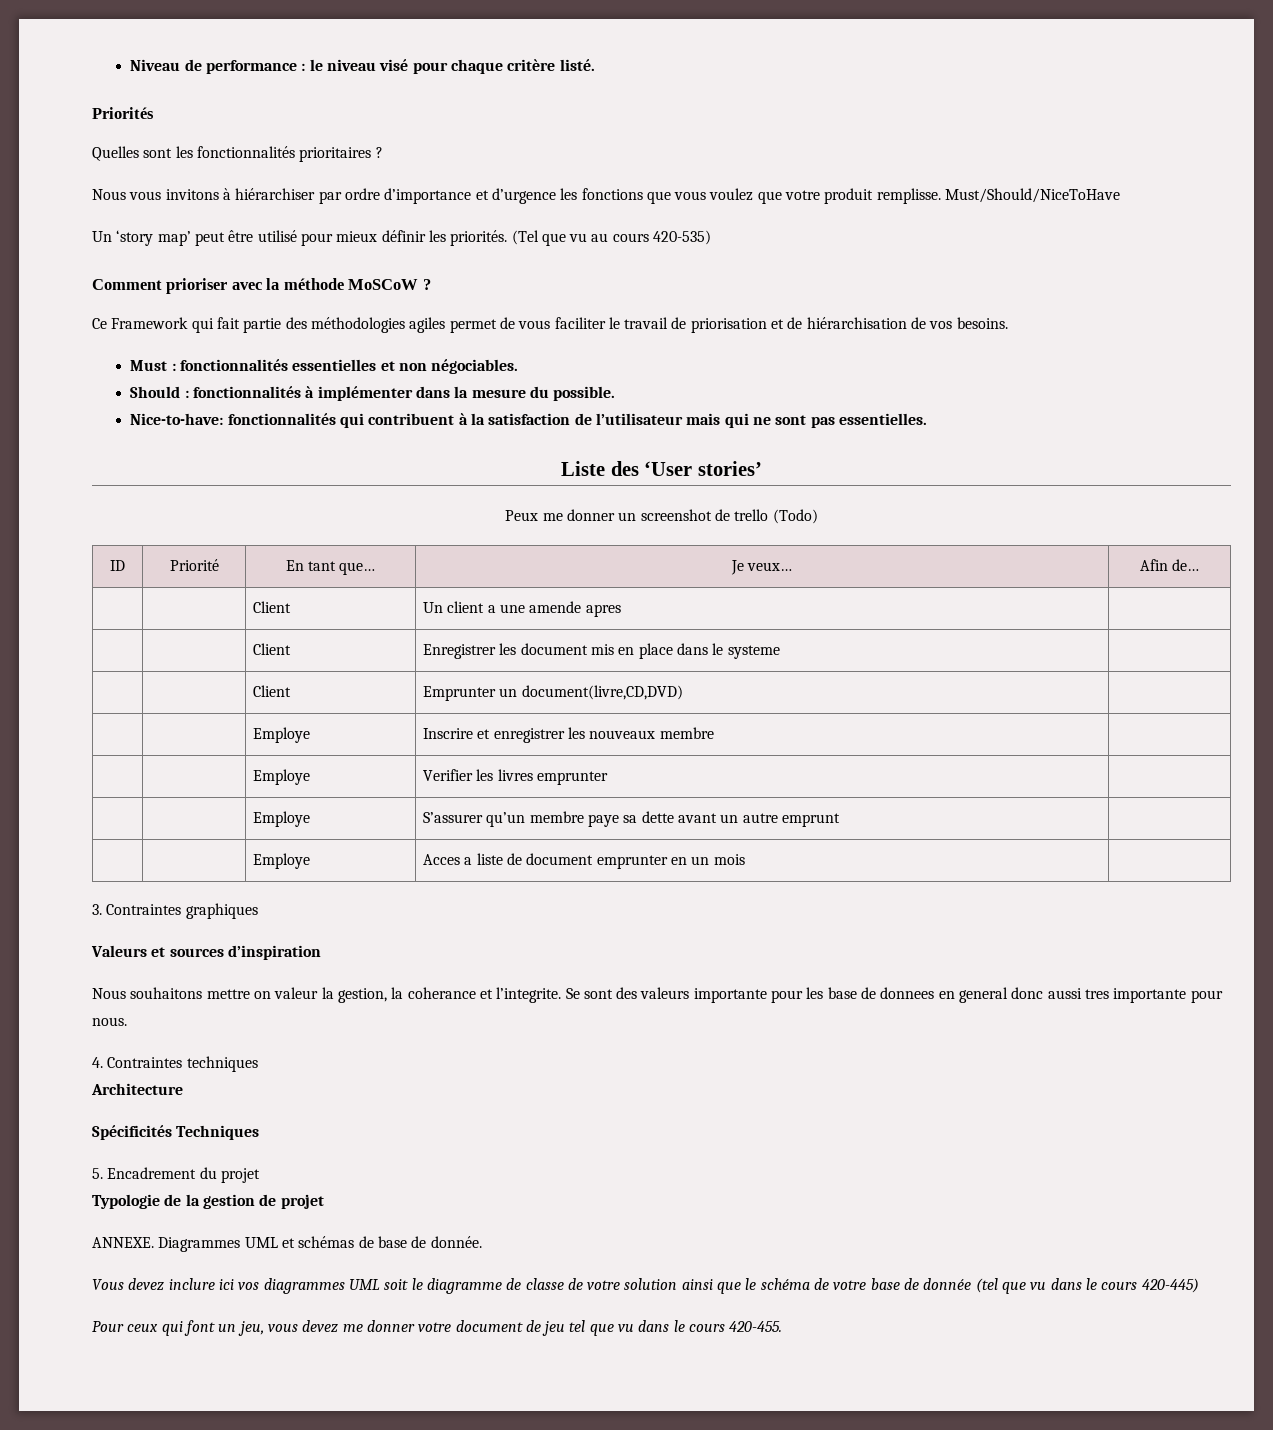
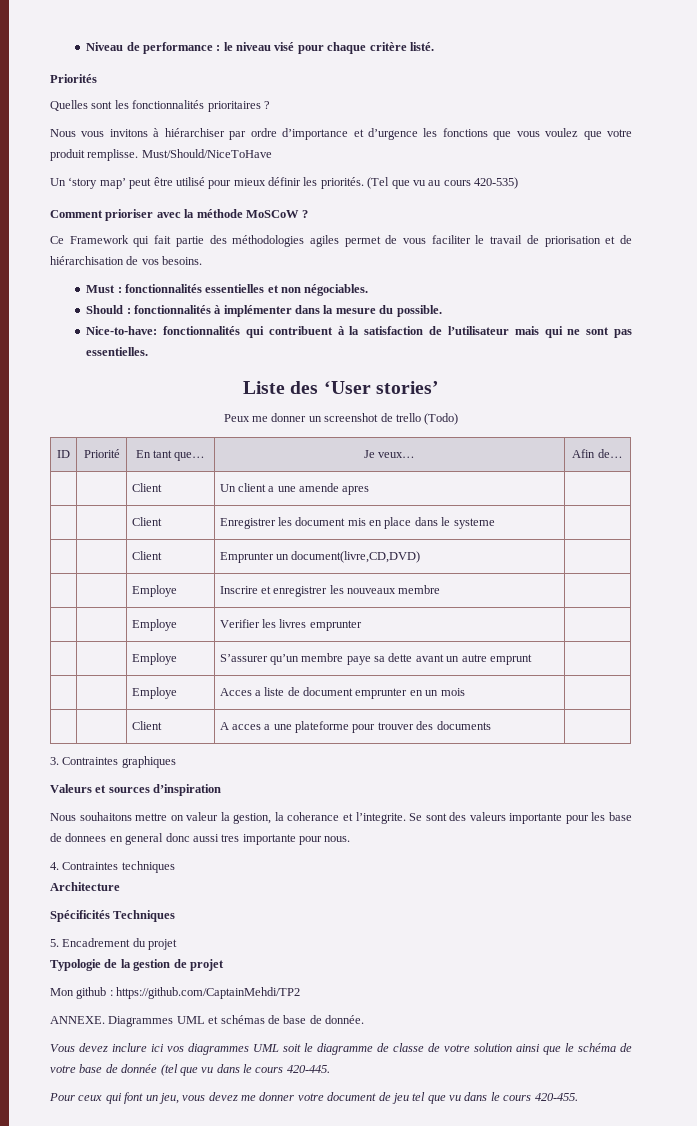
(745, 859) none -> [131,721,162,730] [219,721,491,733] // | | Client | A acces a une plateforme pour trouver des documents |
(324, 1201) none -> [50,987,301,999] // Mon github : https://github.com/CaptainMehdi/TP2
[1141,1278,1199,1293] 420-445) -> [286,1065,330,1073] 420-445.

